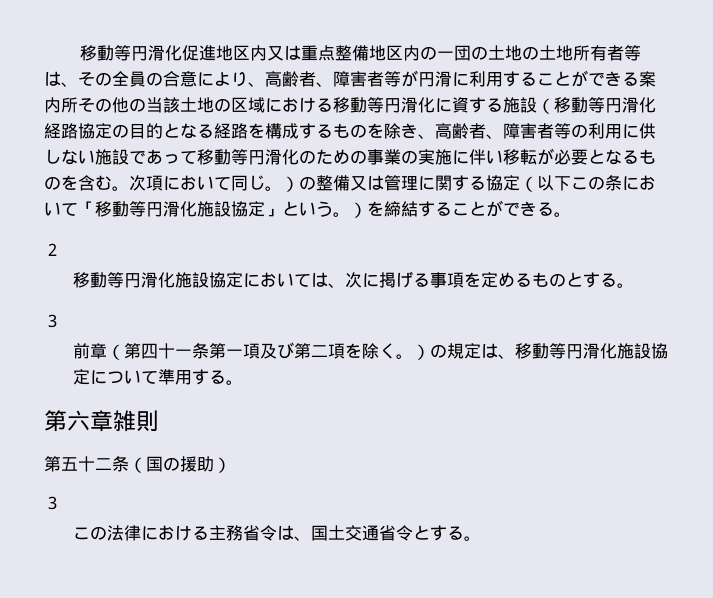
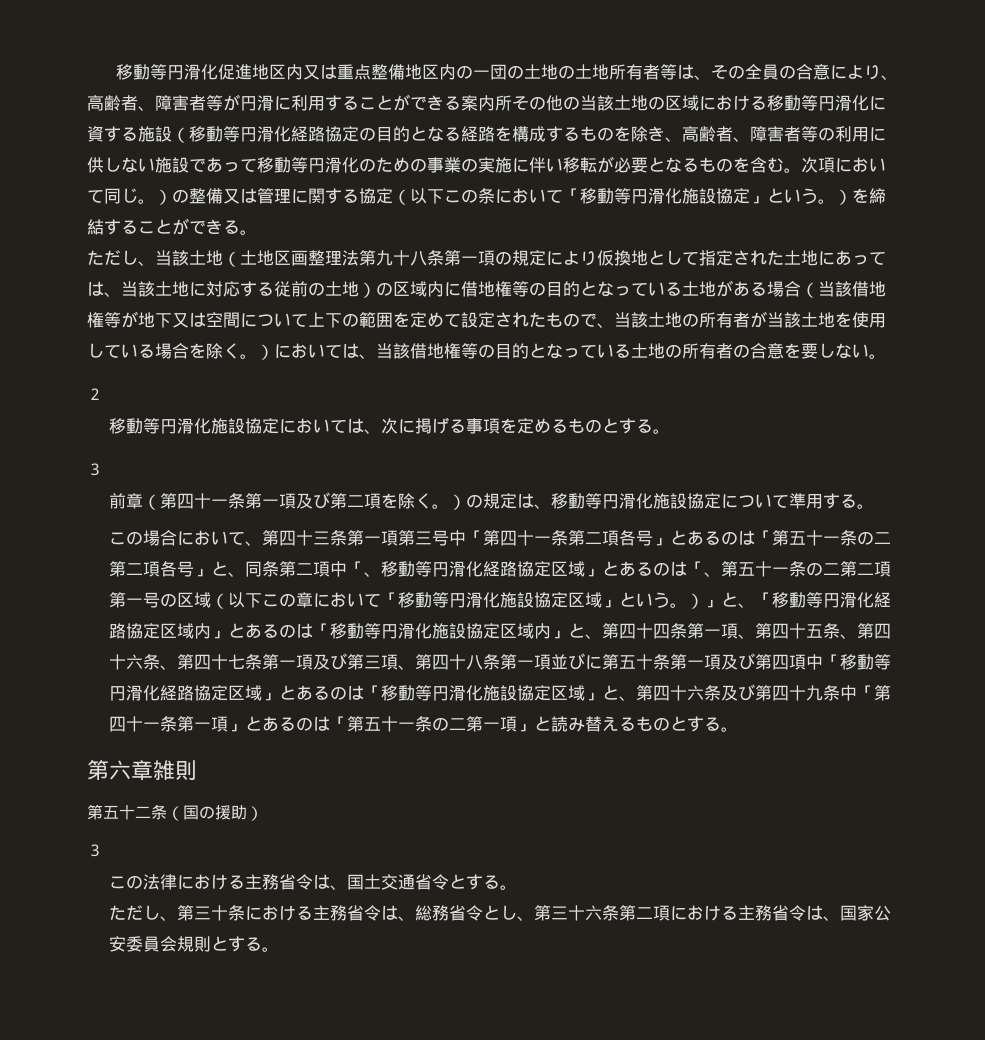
(571, 214) none -> [87,250,886,267] [87,280,886,298] [87,311,886,328] [87,343,886,360] // ただし、当該土地（土地区画整理法第九十八条第一項の規定により仮換地として指定された土地にあっては、当該土地に対応する従前の土地）の区域内に借地権等の目的となっている土地がある場合（当該借地権等が地下又は空間について上下の範囲を定めて設定されたもので、当該土地の所有者が当該土地を使用している場合を除く。）においては、当該借地権等の目的となっている土地の所有者の合意を要しない。
(244, 382) none -> [108,530,891,546] [108,561,891,577] [108,592,891,609] [108,623,891,639] [108,653,891,670] [108,684,891,701] [108,716,738,732] // この場合において、第四十三条第一項第三号中「第四十一条第二項各号」とあるのは「第五十一条の二第二項各号」と、同条第二項中「、移動等円滑化経路協定区域」とあるのは「、第五十一条の二第二項第一号の区域（以下この章において「移動等円滑化施設協定区域」という。）」と、「移動等円滑化経路協定区域内」とあるのは「移動等円滑化施設協定区域内」と、第四十四条第一項、第四十五条、第四十六条、第四十七条第一項及び第三項、第四十八条第一項並びに第五十条第一項及び第四項中「移動等円滑化経路協定区域」とあるのは「移動等円滑化施設協定区域」と、第四十六条及び第四十九条中「第四十一条第一項」とあるのは「第五十一条の二第一項」と読み替えるものとする。
(482, 538) none -> [108,905,891,921] [108,936,279,952] // ただし、第三十条における主務省令は、総務省令とし、第三十六条第二項における主務省令は、国家公安委員会規則とする。

